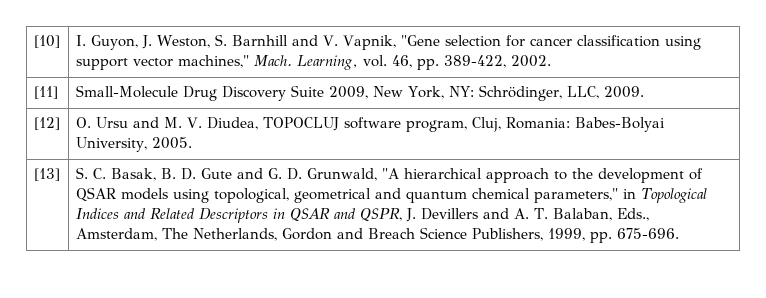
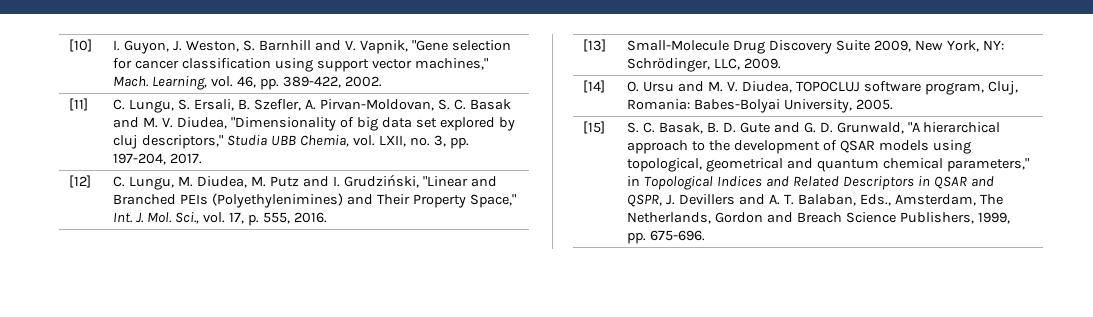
(58, 92) none -> [113,99,511,113] [113,117,515,131] [113,135,469,149] [113,153,203,165] [69,175,92,188] [113,174,497,190] [113,193,516,208] [113,212,327,226] [583,39,607,52] | C. Lungu, S. Ersali, B. Szefler, A. Pirvan-Moldovan, S. C. Basak and M. V. Diudea, "Dimensionality of big data set explored by cluj descriptors," Studia UBB Chemia, vol. LXII, no. 3, pp. 197-204, 2017. // [12] | C. Lungu, M. Diudea, M. Putz and I. Grudziński, "Linear and Branched PEIs (Polyethylenimines) and Their Property Space," Int. J. Mol. Sci., vol. 17, p. 555, 2016. // [13]
[33,117,60,130] [12] -> [583,80,606,93] [14]
[33,168,60,181] [13] -> [583,121,606,134] [15]

